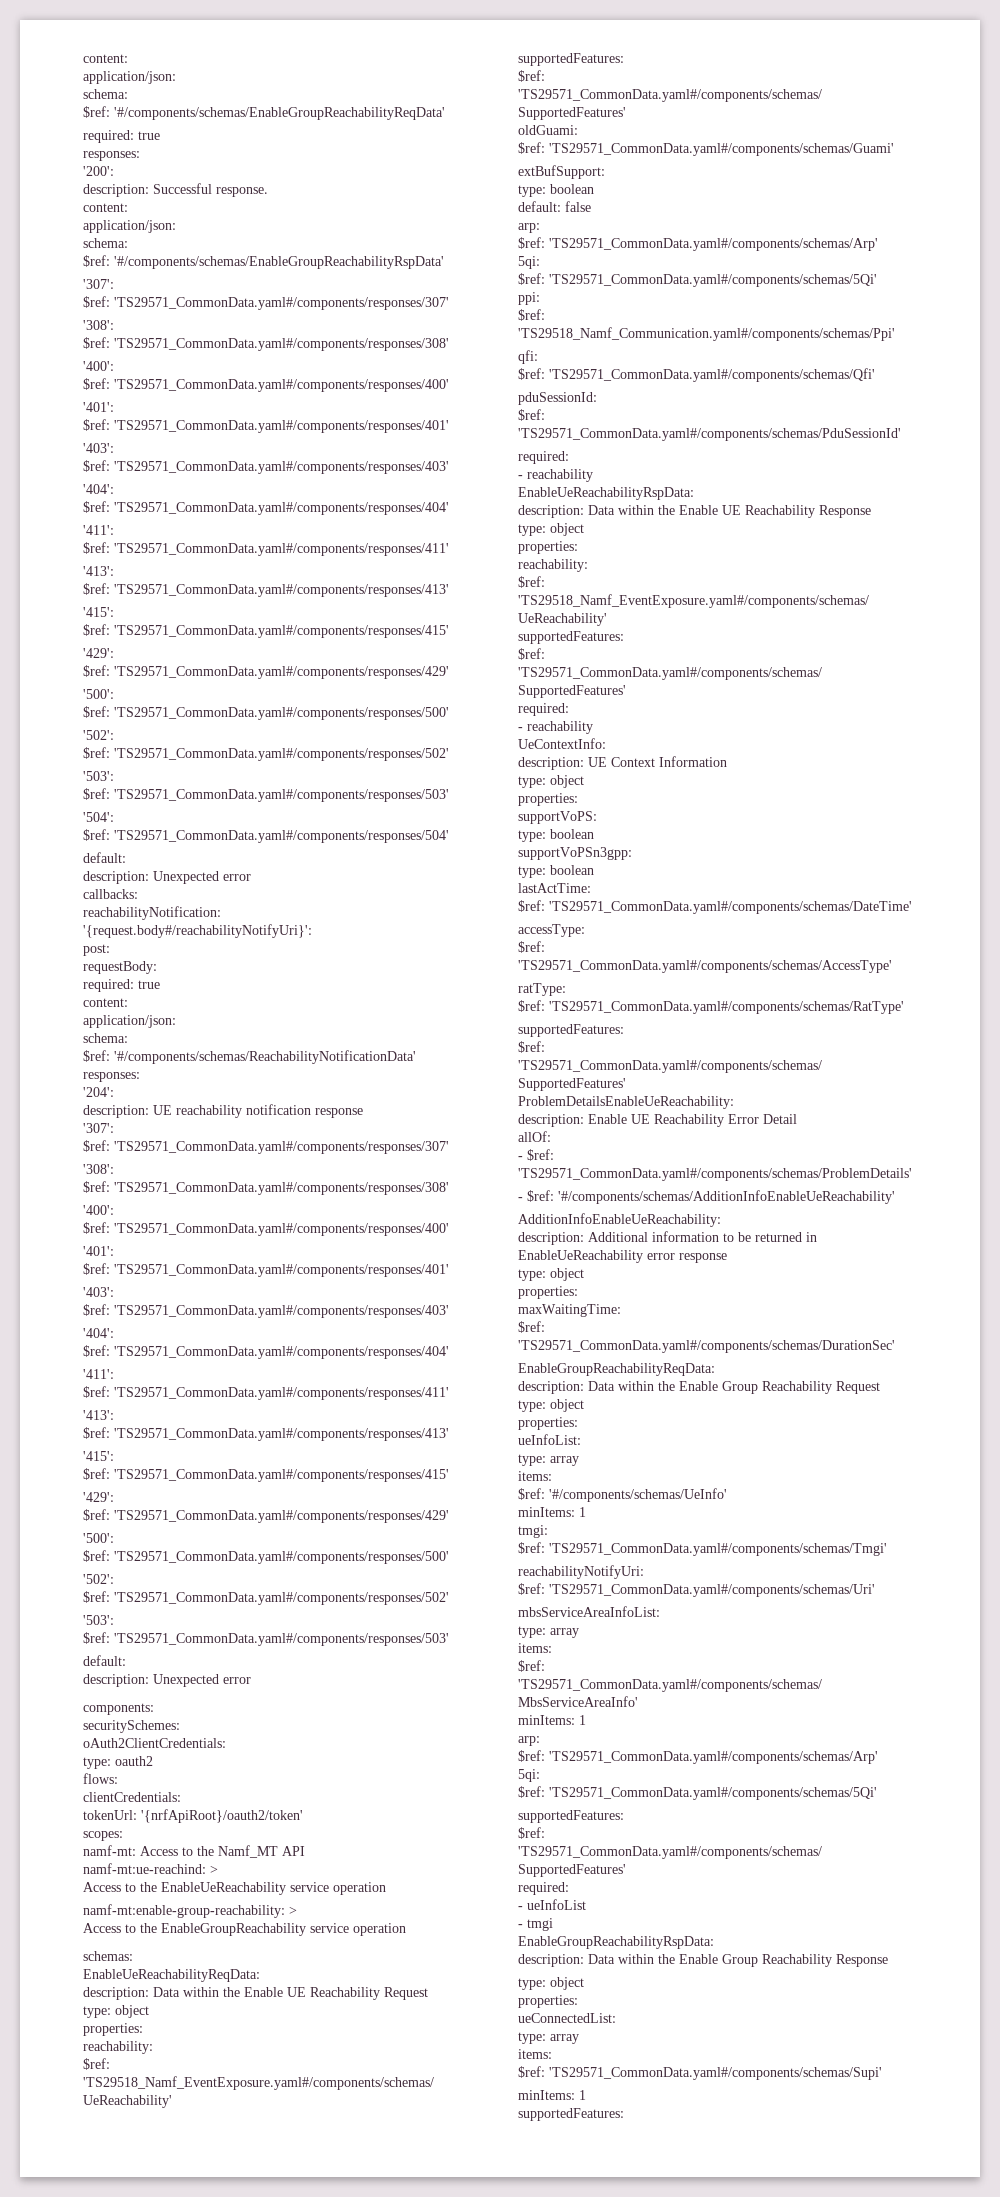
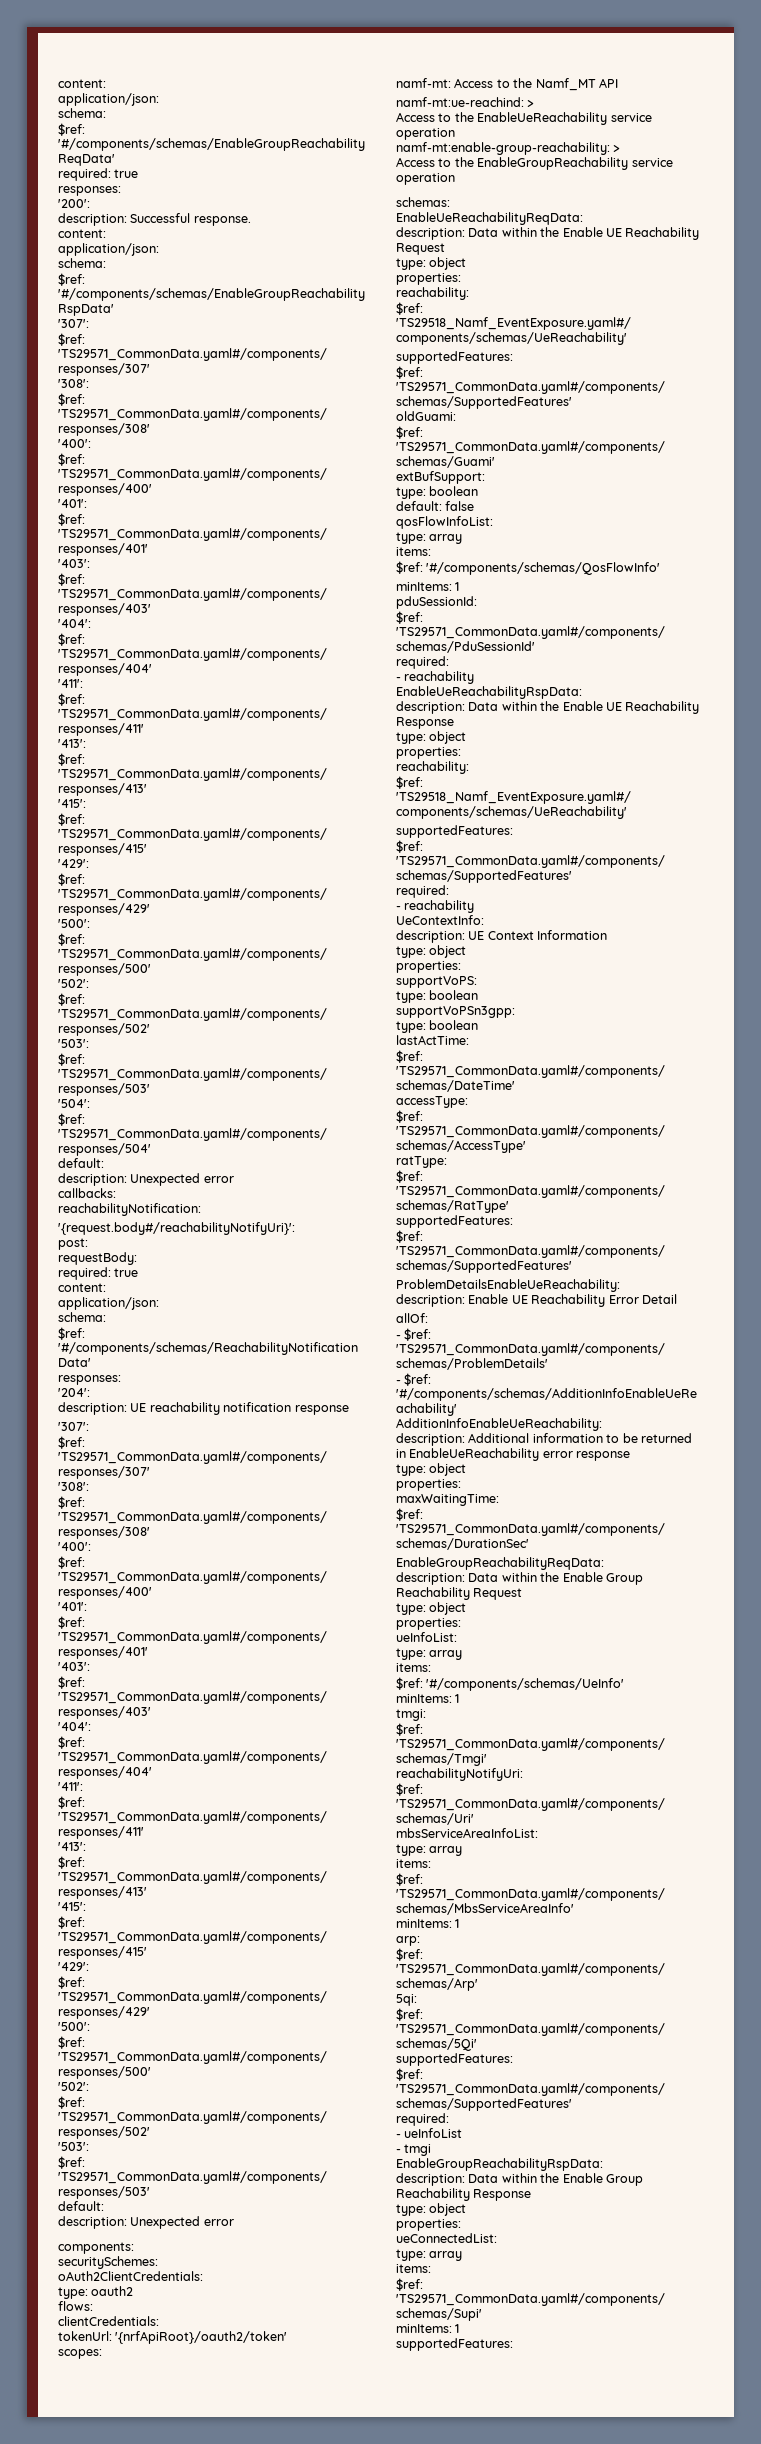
[518,223,540,233] [518,237,878,251] [518,256,540,269] [518,273,877,287] [518,292,540,305] [518,309,545,321] [518,327,895,341] [518,350,538,364] [518,368,875,382] arp: // $ref: 'TS29571_CommonData.yaml#/components/schemas/Arp' // 5qi: // $ref: 'TS29571_CommonData.yaml#/components/schemas/5Qi' // ppi: // $ref: 'TS29518_Namf_Communication.yaml#/components/schemas/Ppi' // qfi: // $ref: 'TS29571_CommonData.yaml#/components/schemas/Qfi' -> [396,516,493,529] [396,532,463,544] [396,547,431,556] [396,561,661,575] [396,582,460,591] qosFlowInfoList: // type: array // items: // $ref: '#/components/schemas/QosFlowInfo' // minItems: 1

